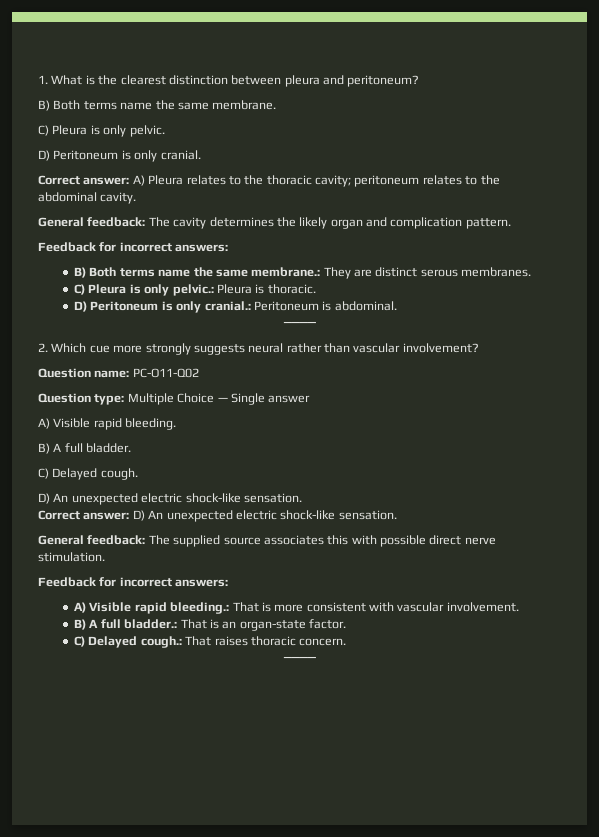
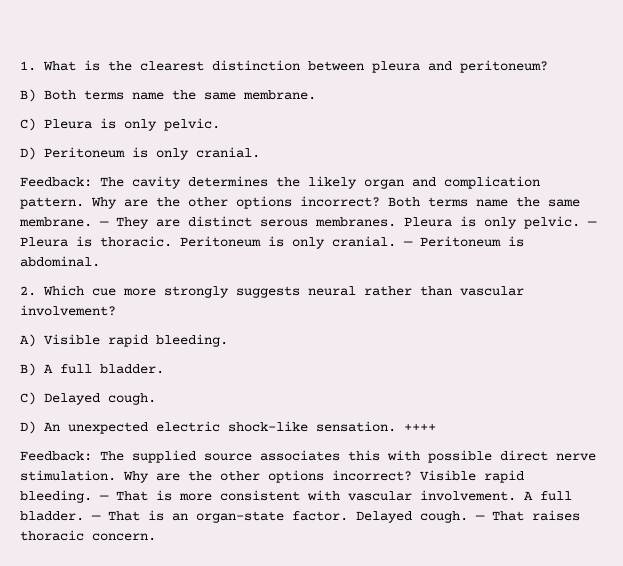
[38,175,500,187] [38,192,137,204] [38,217,146,227] Correct answer: A) Pleura relates to the thoracic cavity; peritoneum relates to the abdominal cavity. // General feedback: -> [20,177,92,187] Feedback:
[38,242,229,252] [74,267,321,278] // Feedback for incorrect answers: // B) Both terms name the same membrane.: -> [91,196,580,209] [19,217,109,227] Why are the other options incorrect? Both terms name the same membrane. —
[74,284,214,296] // C) Pleura is only pelvic.: -> [404,216,597,229] Pleura is only pelvic. —
[74,301,251,313] // D) Peritoneum is only cranial.: -> [180,236,413,249] Peritoneum is only cranial. —
[282,321,316,327] // ──── -> (100, 261) none
[38,368,199,378] [38,393,311,405] // Question name: PC-O11-Q02 // Question type: Multiple Choice — Single answer -> (116, 310) none
[38,510,397,522] [38,535,146,545] // Correct answer: D) An unexpected electric shock-like sensation. // General feedback: -> [404,424,436,431] [20,451,92,461] ++++ // Feedback:
[38,577,229,587] [74,602,230,614] // Feedback for incorrect answers: // A) Visible rapid bleeding.: -> [123,470,524,483] [20,490,109,503] Why are the other options incorrect? Visible rapid bleeding. —
[74,619,178,630] // B) A full bladder.: -> [524,491,572,501] [20,511,101,521] A full bladder. —
[74,636,182,648] // C) Delayed cough.: -> [356,511,485,523] Delayed cough. —
[282,656,316,662] // ──── -> (156, 537) none

